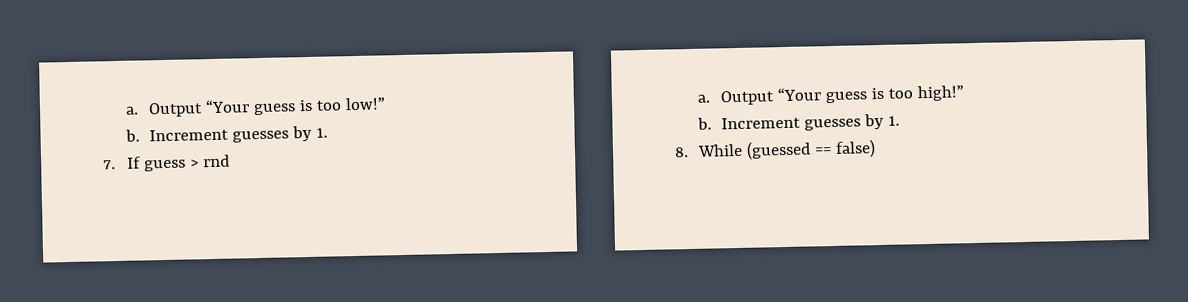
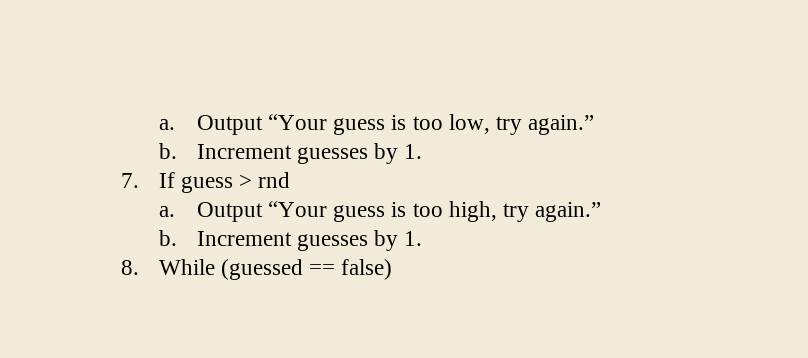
[124,97,387,118] a. Output “Your guess is too low!” -> [158,114,595,135] a. Output “Your guess is too low, try again.”
[917,85,966,102] high!” -> [448,201,602,222] high, try again.”

